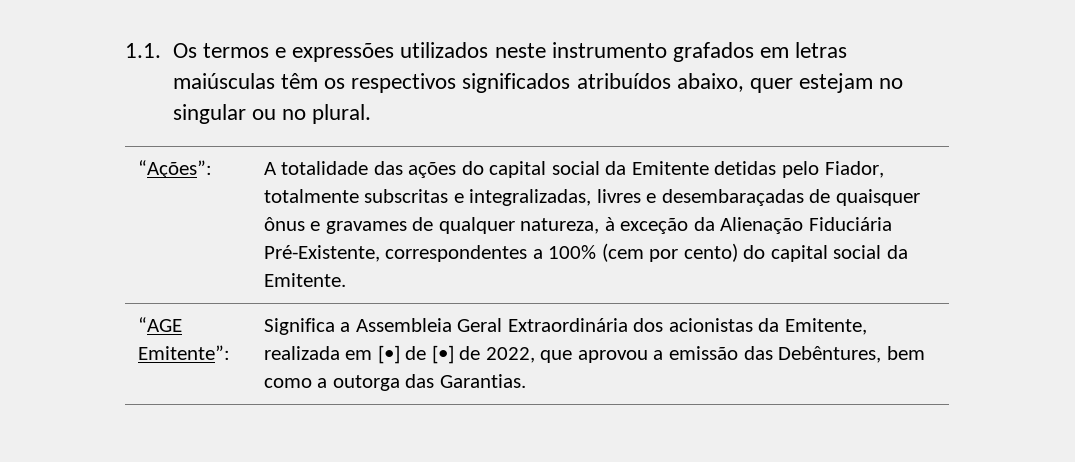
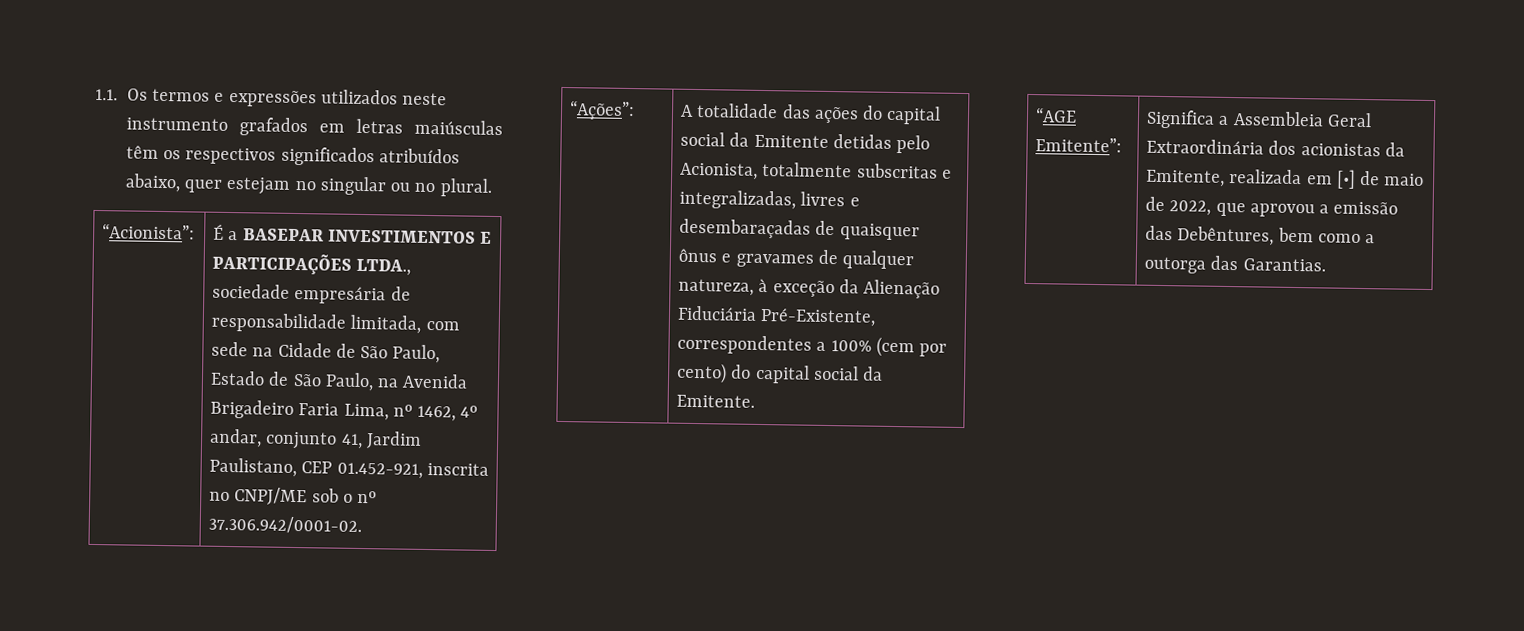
(372, 114) none -> [101,223,195,240] [212,223,493,244] [211,252,412,276] [211,283,411,305] [210,312,460,334] [210,341,441,364] [209,370,469,392] [209,399,479,422] [208,428,422,450] [208,457,489,479] [208,487,378,506] [207,515,362,535] // “Acionista”: | É a BASEPAR INVESTIMENTOS E PARTICIPAÇÕES LTDA., sociedade empresária de responsabilidade limitada, com sede na Cidade de São Paulo, Estado de São Paulo, na Avenida Brigadeiro Faria Lima, nº 1462, 4º andar, conjunto 41, Jardim Paulistano, CEP 01.452-921, inscrita no CNPJ/ME sob o nº 37.306.942/0001-02.
[824,161,884,178] Fiador, -> [679,162,758,180] Acionista,
[431,345,454,364] [•] -> [1384,173,1425,186] maio

